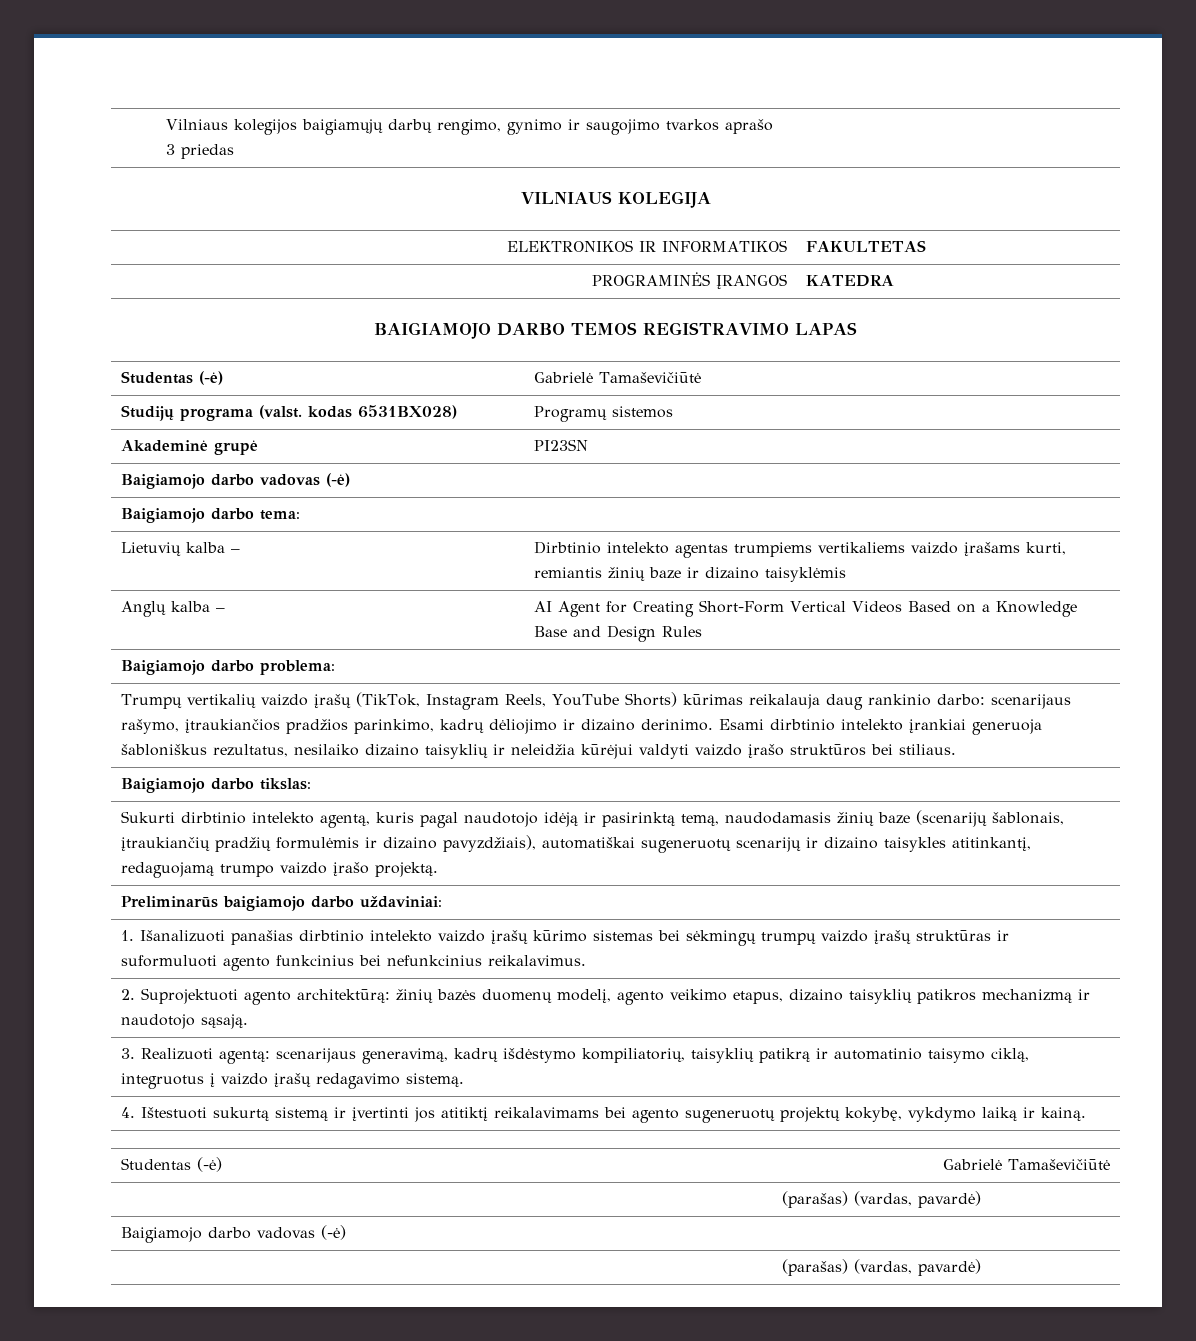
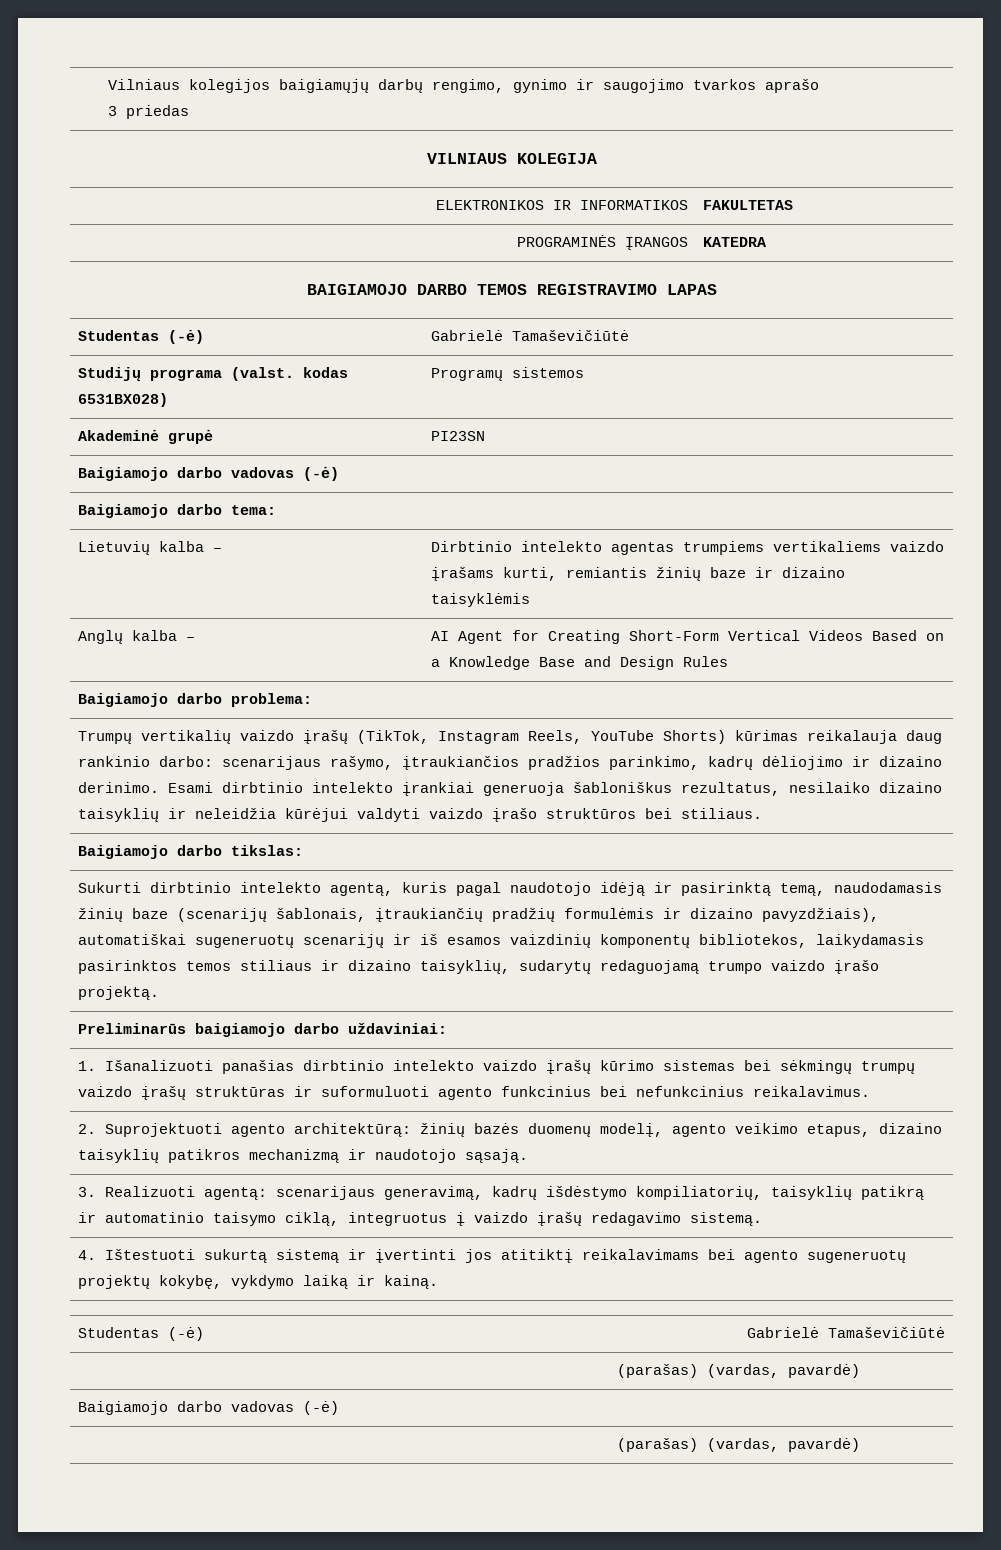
[824,837,1032,852] dizaino taisykles atitinkantį, -> [420,934,925,948] [78,960,592,974] iš esamos vaizdinių komponentų bibliotekos, laikydamasis pasirinktos temos stiliaus ir dizaino taisyklių, sudarytų

